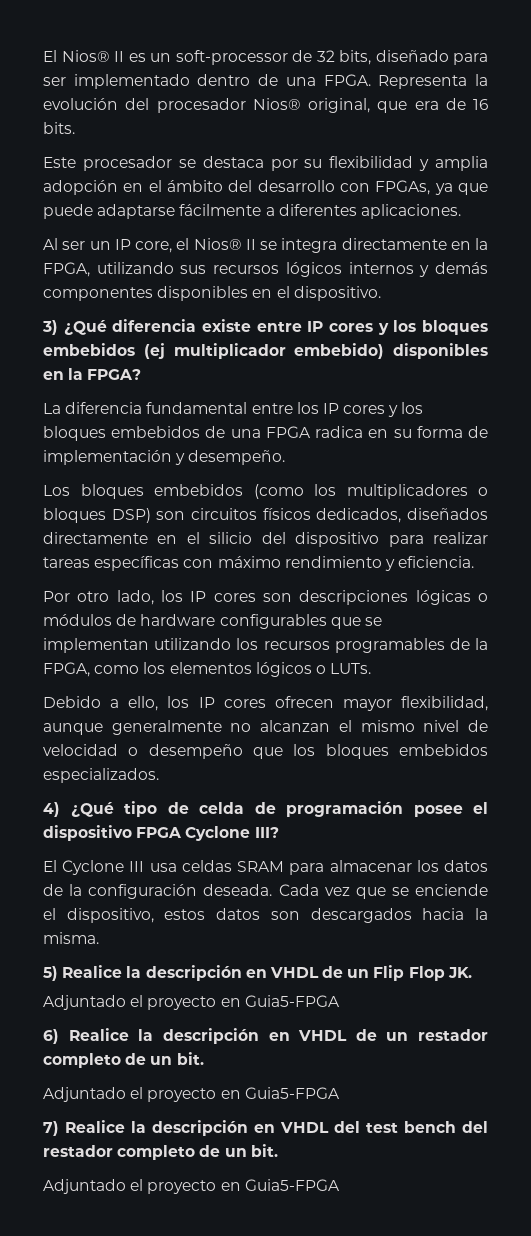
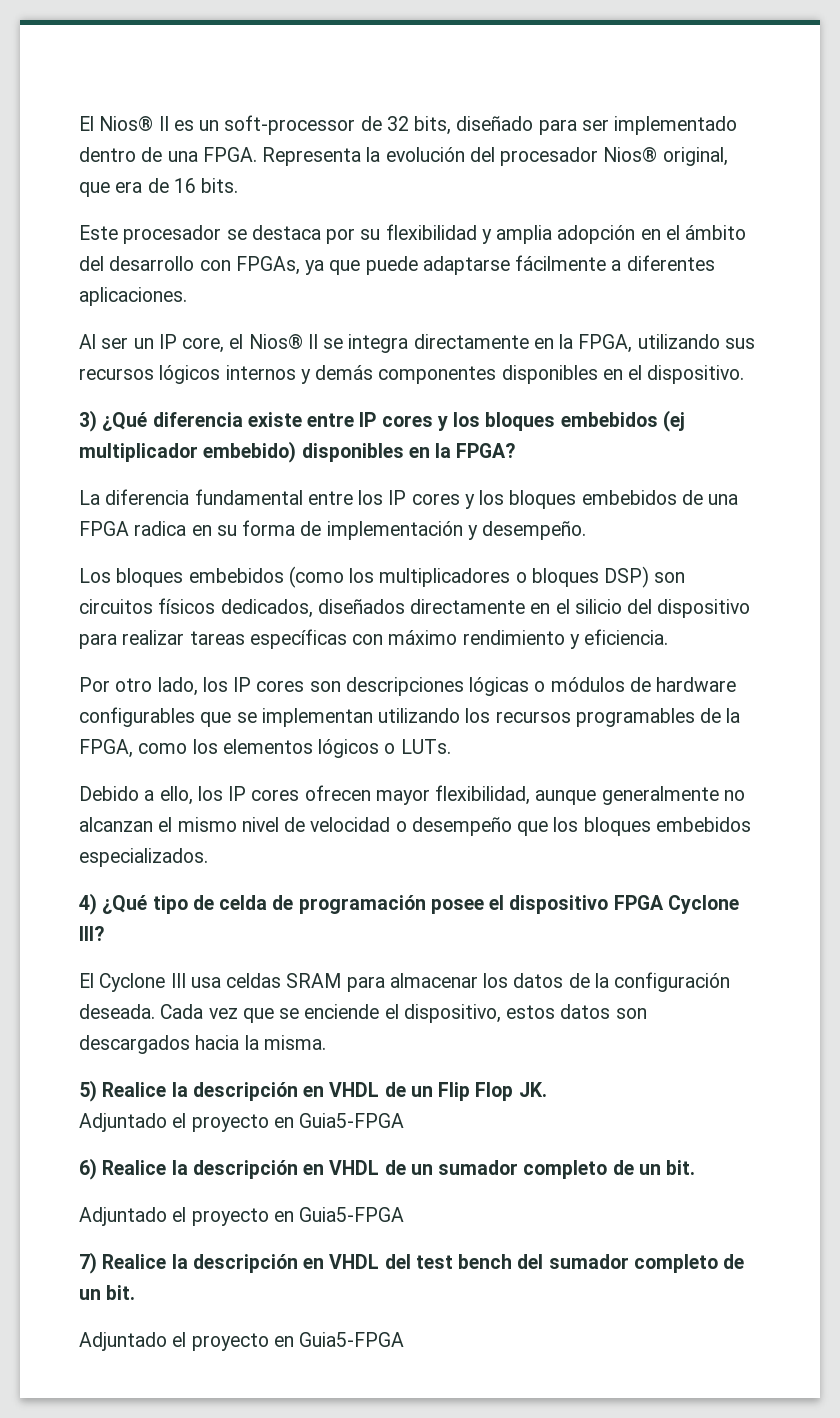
[418,1029,488,1041] restador -> [438,1160,519,1175] sumador
[43,1145,113,1157] restador -> [548,1254,629,1269] sumador

